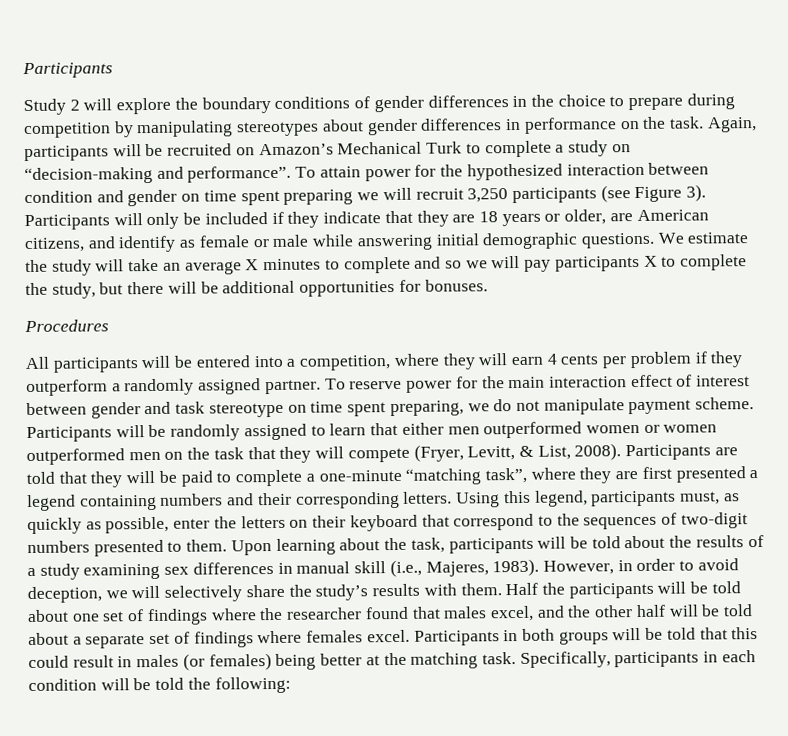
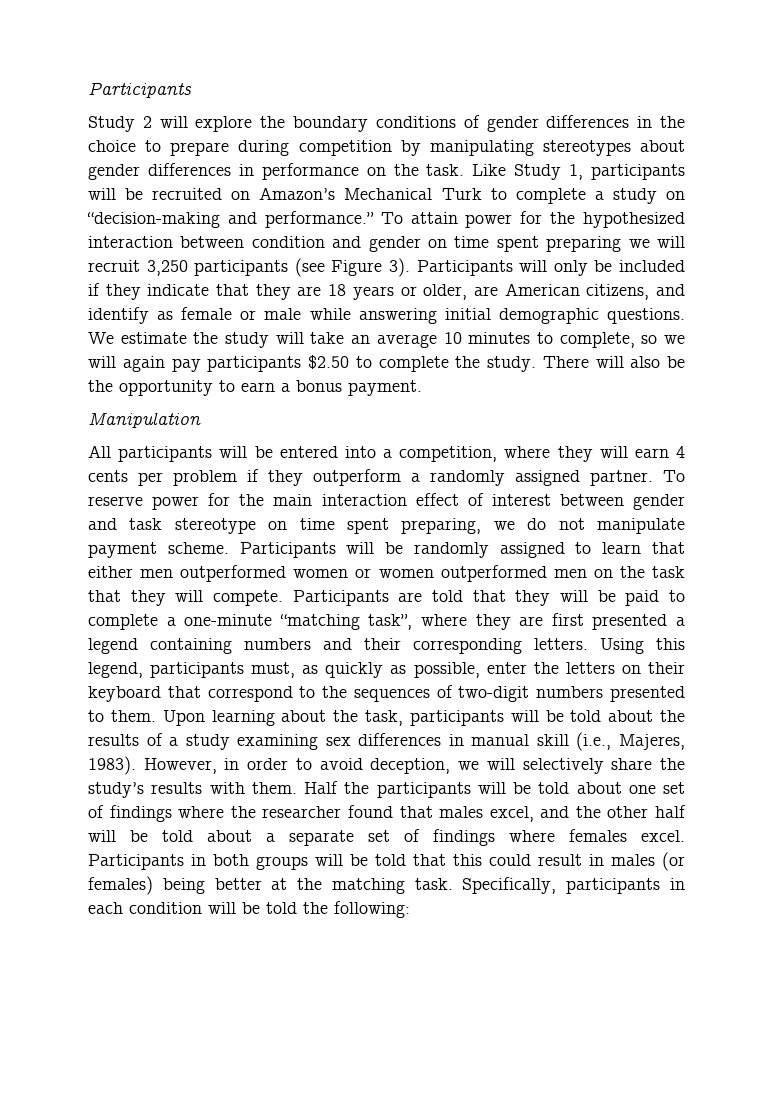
[706,117,757,133] Again, -> [472,164,584,180] Like Study 1,
[187,165,292,183] performance”. -> [264,211,374,228] performance.”
[245,259,260,271] X -> [443,332,462,344] 10
[343,256,442,274] complete and -> [559,332,635,348] complete,
(521, 262) none -> [122,356,165,372] again
[643,255,658,267] X -> [308,355,349,369] $2.50
[51,279,488,299] [24,319,109,333] study, but there will be additional opportunities for bonuses. // Procedures -> [487,356,685,372] [88,380,422,396] [88,412,201,428] study. There will also be the opportunity to earn a bonus payment. // Manipulation
[347,443,622,463] compete (Fryer, Levitt, & List, 2008). -> [213,590,283,606] compete.

